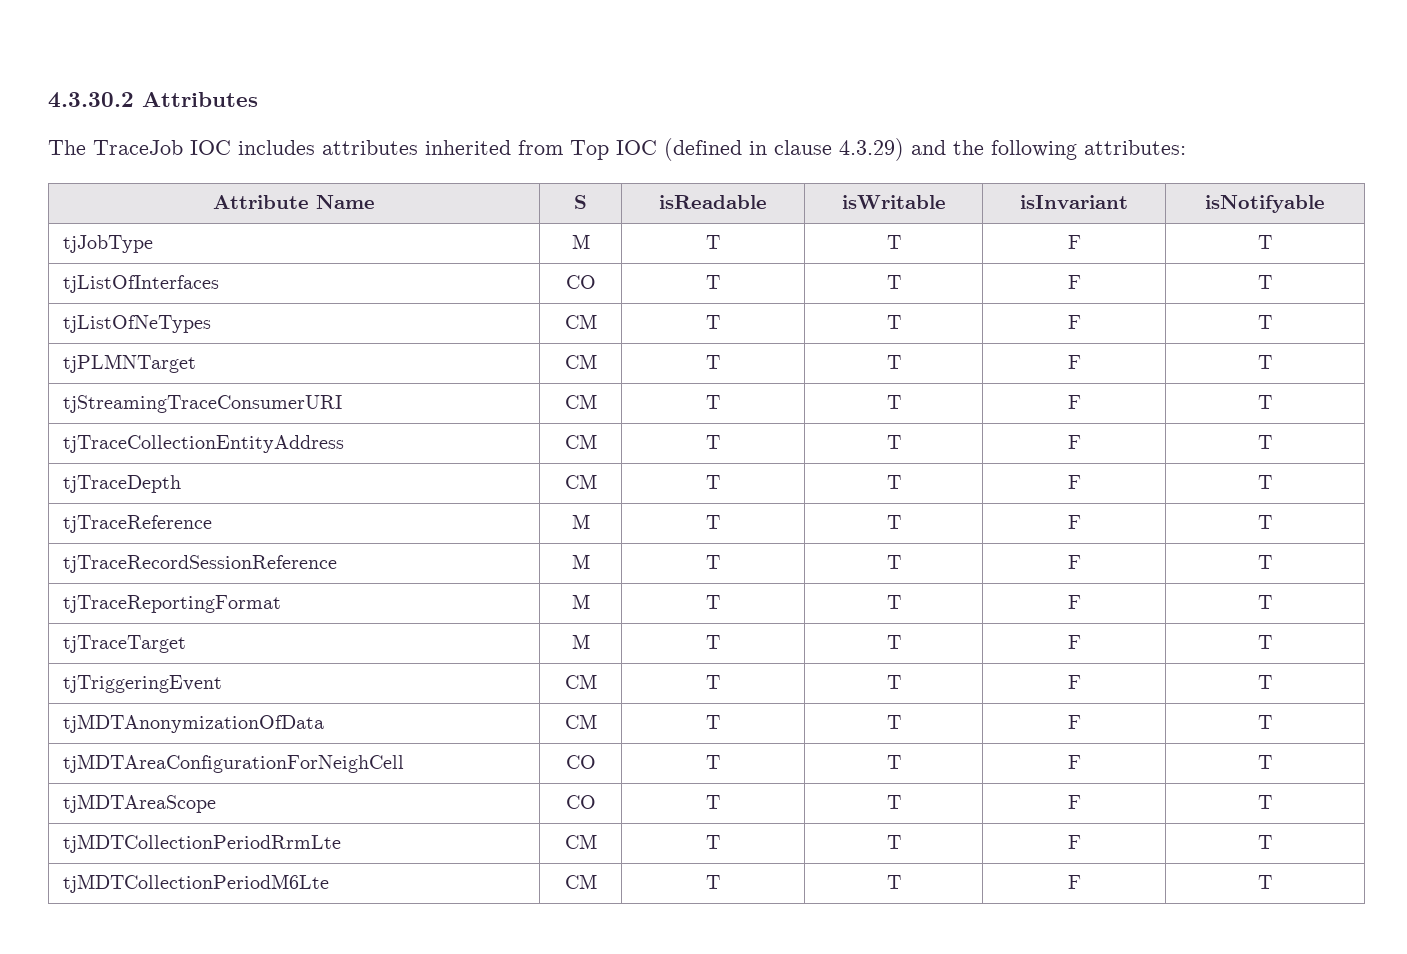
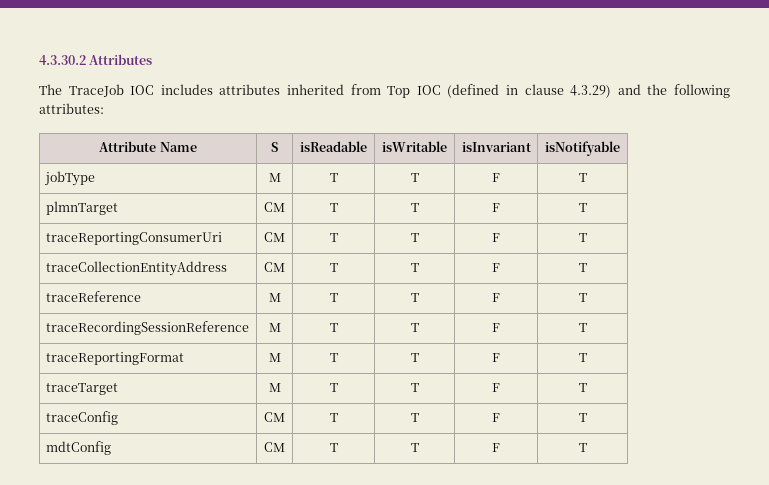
[62,235,153,253] [571,234,590,249] [706,235,720,249] [886,235,901,249] [1067,235,1081,249] [1258,235,1272,249] [62,275,219,293] [565,275,596,289] [706,275,720,289] [886,275,901,289] [1067,275,1081,289] [1258,275,1272,289] [62,315,211,333] [564,314,597,329] [706,315,720,329] [886,315,901,329] [1067,315,1081,329] [1258,315,1272,329] [62,354,196,373] [564,354,597,369] [706,355,720,369] [886,355,901,369] [1067,355,1081,369] [1258,355,1272,369] [62,395,342,413] [564,394,597,409] [706,395,720,409] [886,395,901,409] [1067,395,1081,409] [1258,395,1272,409] [62,435,344,453] [564,434,597,449] [706,435,720,449] [886,435,901,449] [1067,435,1081,449] [1258,435,1272,449] [62,475,181,493] [564,474,597,489] [706,475,720,489] [886,475,901,489] [1067,475,1081,489] [1258,475,1272,489] [62,515,212,533] [571,514,590,529] [706,515,720,529] [886,515,901,529] [1067,515,1081,529] [1258,515,1272,529] [62,555,337,573] [571,554,590,569] [706,555,720,569] [886,555,901,569] [1067,555,1081,569] [1258,555,1272,569] [62,595,281,613] [571,594,590,609] [706,595,720,609] [886,595,901,609] [1067,595,1081,609] [1258,595,1272,609] [62,635,186,653] [571,634,590,649] [706,635,720,649] [886,635,901,649] [1067,635,1081,649] [1258,635,1272,649] [62,675,222,693] [564,674,597,689] [706,675,720,689] [886,675,901,689] [1067,675,1081,689] [1258,675,1272,689] [62,714,324,733] [564,714,597,729] [706,715,720,729] [886,715,901,729] [1067,715,1081,729] [1258,715,1272,729] [62,754,404,773] [565,755,596,769] [706,755,720,769] [886,755,901,769] [1067,755,1081,769] [1258,755,1272,769] [62,794,216,813] [565,795,596,809] [706,795,720,809] [886,795,901,809] [1067,795,1081,809] [1258,795,1272,809] [62,834,341,853] [564,834,597,849] [706,835,720,849] [886,835,901,849] [1067,835,1081,849] [1258,835,1272,849] [62,874,329,893] [564,874,597,889] [706,875,720,889] [886,875,901,889] [1067,875,1081,889] [1258,875,1272,889] tjJobType | M | T | T | F | T // tjListOfInterfaces | CO | T | T | F | T // tjListOfNeTypes | CM | T | T | F | T // tjPLMNTarget | CM | T | T | F | T // tjStreamingTraceConsumerURI | CM | T | T | F | T // tjTraceCollectionEntityAddress | CM | T | T | F | T // tjTraceDepth | CM | T | T | F | T // tjTraceReference | M | T | T | F | T // tjTraceRecordSessionReference | M | T | T | F | T // tjTraceReportingFormat | M | T | T | F | T // tjTraceTarget | M | T | T | F | T // tjTriggeringEvent | CM | T | T | F | T // tjMDTAnonymizationOfData | CM | T | T | F | T // tjMDTAreaConfigurationForNeighCell | CO | T | T | F | T // tjMDTAreaScope | CO | T | T | F | T // tjMDTCollectionPeriodRrmLte | CM | T | T | F | T // tjMDTCollectionPeriodM6Lte | CM | T | T | F | T -> [44,171,95,186] [268,173,281,182] [329,173,338,182] [410,173,419,182] [492,173,500,182] [578,173,587,182] [45,201,118,215] [264,202,285,212] [329,203,338,212] [410,203,419,212] [492,203,500,212] [578,203,587,212] [45,232,222,245] [264,232,285,242] [329,233,338,242] [410,233,419,242] [492,233,500,242] [578,233,587,242] [45,261,227,276] [264,262,285,272] [329,263,338,272] [410,263,419,272] [492,263,500,272] [578,263,587,272] [45,291,141,302] [268,293,281,302] [329,293,338,302] [410,293,419,302] [492,293,500,302] [578,293,587,302] [45,321,249,335] [268,323,281,332] [329,323,338,332] [410,323,419,332] [492,323,500,332] [578,323,587,332] [45,352,184,365] [268,353,281,362] [329,353,338,362] [410,353,419,362] [492,353,500,362] [578,353,587,362] [45,383,118,395] [268,383,281,392] [329,383,338,392] [410,383,419,392] [492,383,500,392] [578,383,587,392] [45,411,118,425] [264,412,285,422] [329,413,338,422] [410,413,419,422] [492,413,500,422] [578,413,587,422] [45,441,111,455] [264,442,285,452] [329,443,338,452] [410,443,419,452] [492,443,500,452] [578,443,587,452] jobType | M | T | T | F | T // plmnTarget | CM | T | T | F | T // traceReportingConsumerUri | CM | T | T | F | T // traceCollectionEntityAddress | CM | T | T | F | T // traceReference | M | T | T | F | T // traceRecordingSessionReference | M | T | T | F | T // traceReportingFormat | M | T | T | F | T // traceTarget | M | T | T | F | T // traceConfig | CM | T | T | F | T // mdtConfig | CM | T | T | F | T

